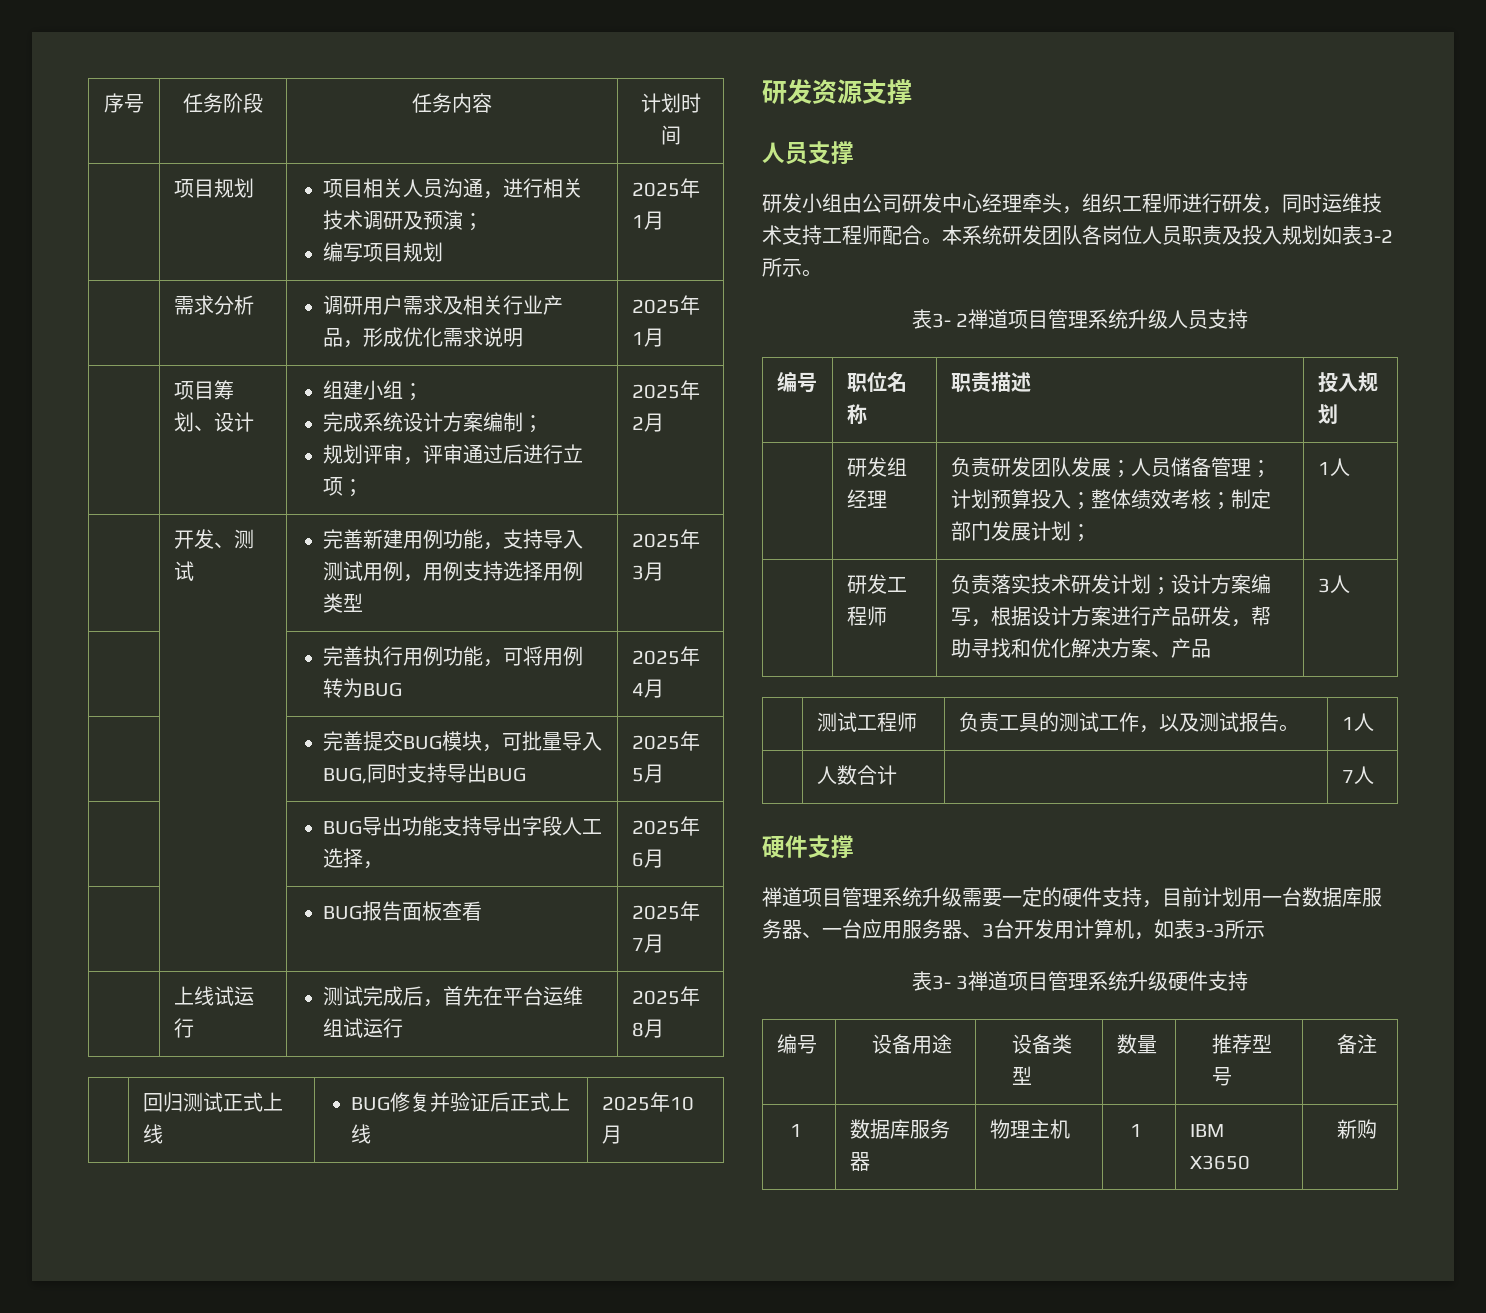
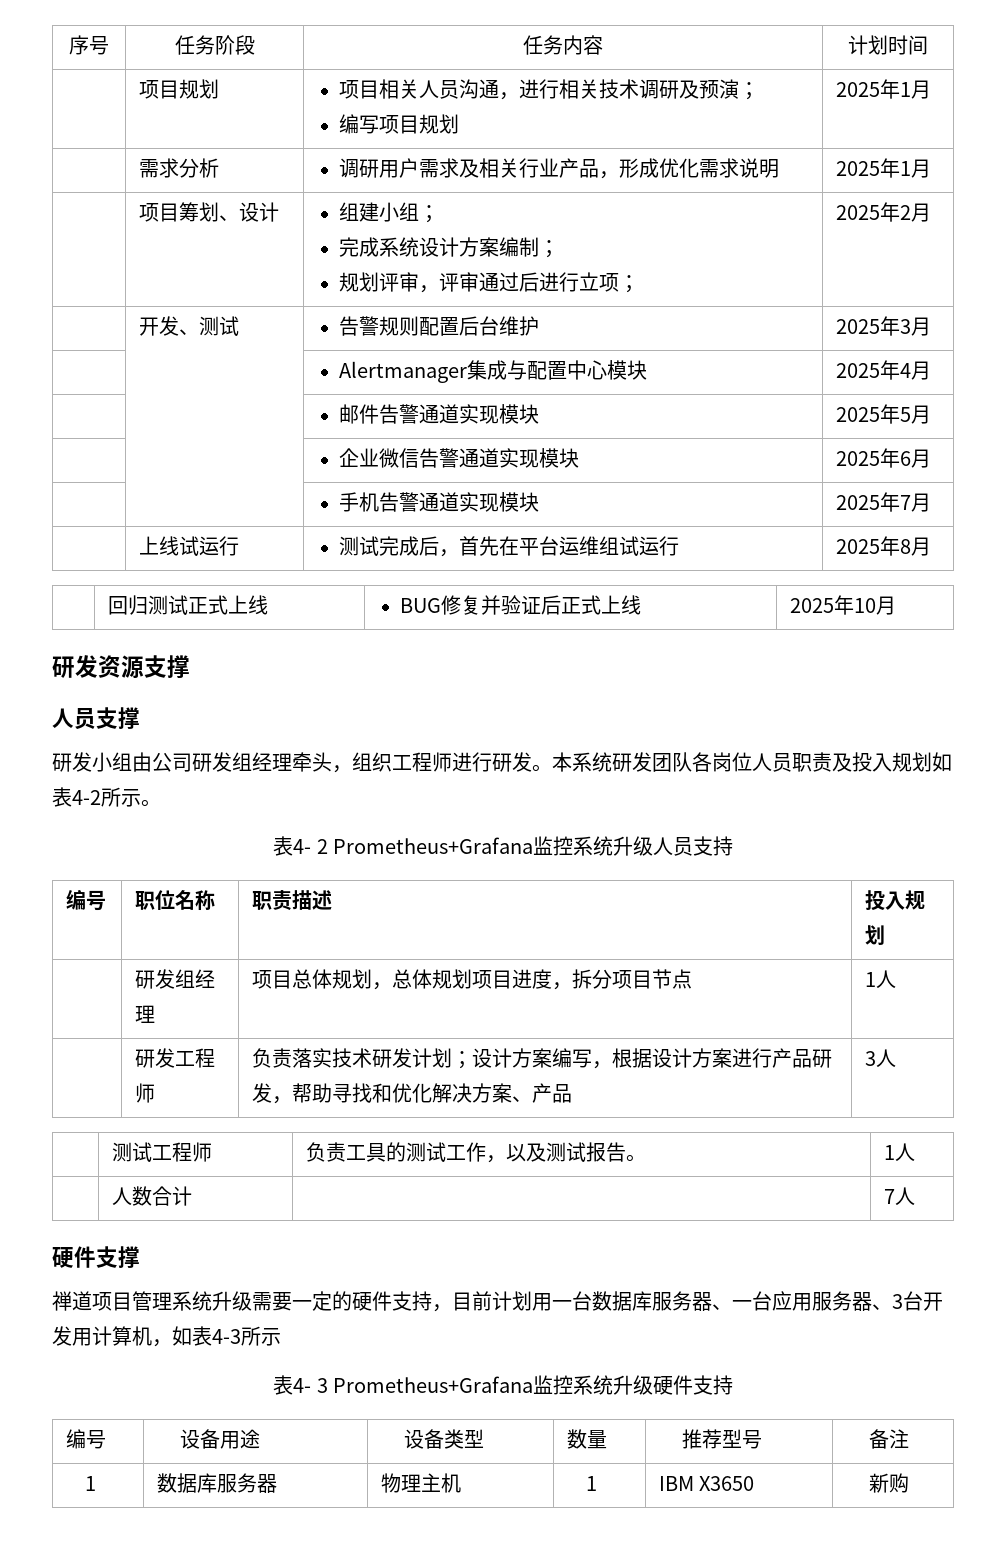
[323,529,584,550] [323,561,584,582] [323,593,364,613] [632,529,701,549] [632,562,665,581] [323,646,584,667] [323,678,403,698] [632,646,701,666] [632,679,665,698] [323,731,603,752] [323,763,527,784] [632,731,701,751] [632,764,665,783] [323,816,603,836] [323,848,384,869] [632,816,701,836] [632,849,665,868] [323,901,483,921] 完善新建用例功能，支持导入测试用例，用例支持选择用例类型 | 2025年3月 // | | 完善执行用例功能，可将用例转为BUG | 2025年4月 // | | 完善提交BUG模块，可批量导入BUG,同时支持导出BUG | 2025年5月 // | | BUG导出功能支持导出字段人工选择， | 2025年6月 // | | BUG报告面板查看 -> [338,316,539,336] [835,316,931,336] [338,360,647,383] [835,360,931,380] [338,404,539,424] [835,404,931,424] [338,448,579,468] [835,448,931,468] [338,492,539,512] 告警规则配置后台维护 | 2025年3月 // | | Alertmanager集成与配置中心模块 | 2025年4月 // | | 邮件告警通道实现模块 | 2025年5月 // | | 企业微信告警通道实现模块 | 2025年6月 // | | 手机告警通道实现模块
[942,193,982,213] 中心 -> [232,752,252,771] 组
[1262,193,1382,214] [762,225,922,245] ，同时运维技术支持工程师配合 -> (532, 762) none
[1362,229,1393,244] 3-2 -> [72,790,101,805] 4-2
[931,309,1089,329] 3- 2禅道项目管理 -> [293,836,573,856] 4- 2 Prometheus+Grafana监控
[951,457,1272,478] [951,489,1272,510] [951,521,1092,542] 负责研发团队发展；人员储备管理；计划预算投入；整体绩效考核；制定部门发展计划； -> [251,969,692,990] 项目总体规划，总体规划项目进度，拆分项目节点
[1194,923,1225,938] 3-3 -> [212,1329,241,1344] 4-3
[931,971,1089,991] 3- 3禅道项目管理 -> [293,1375,573,1395] 4- 3 Prometheus+Grafana监控

